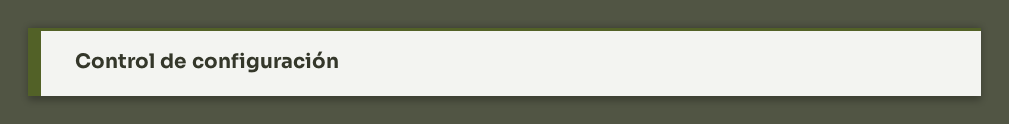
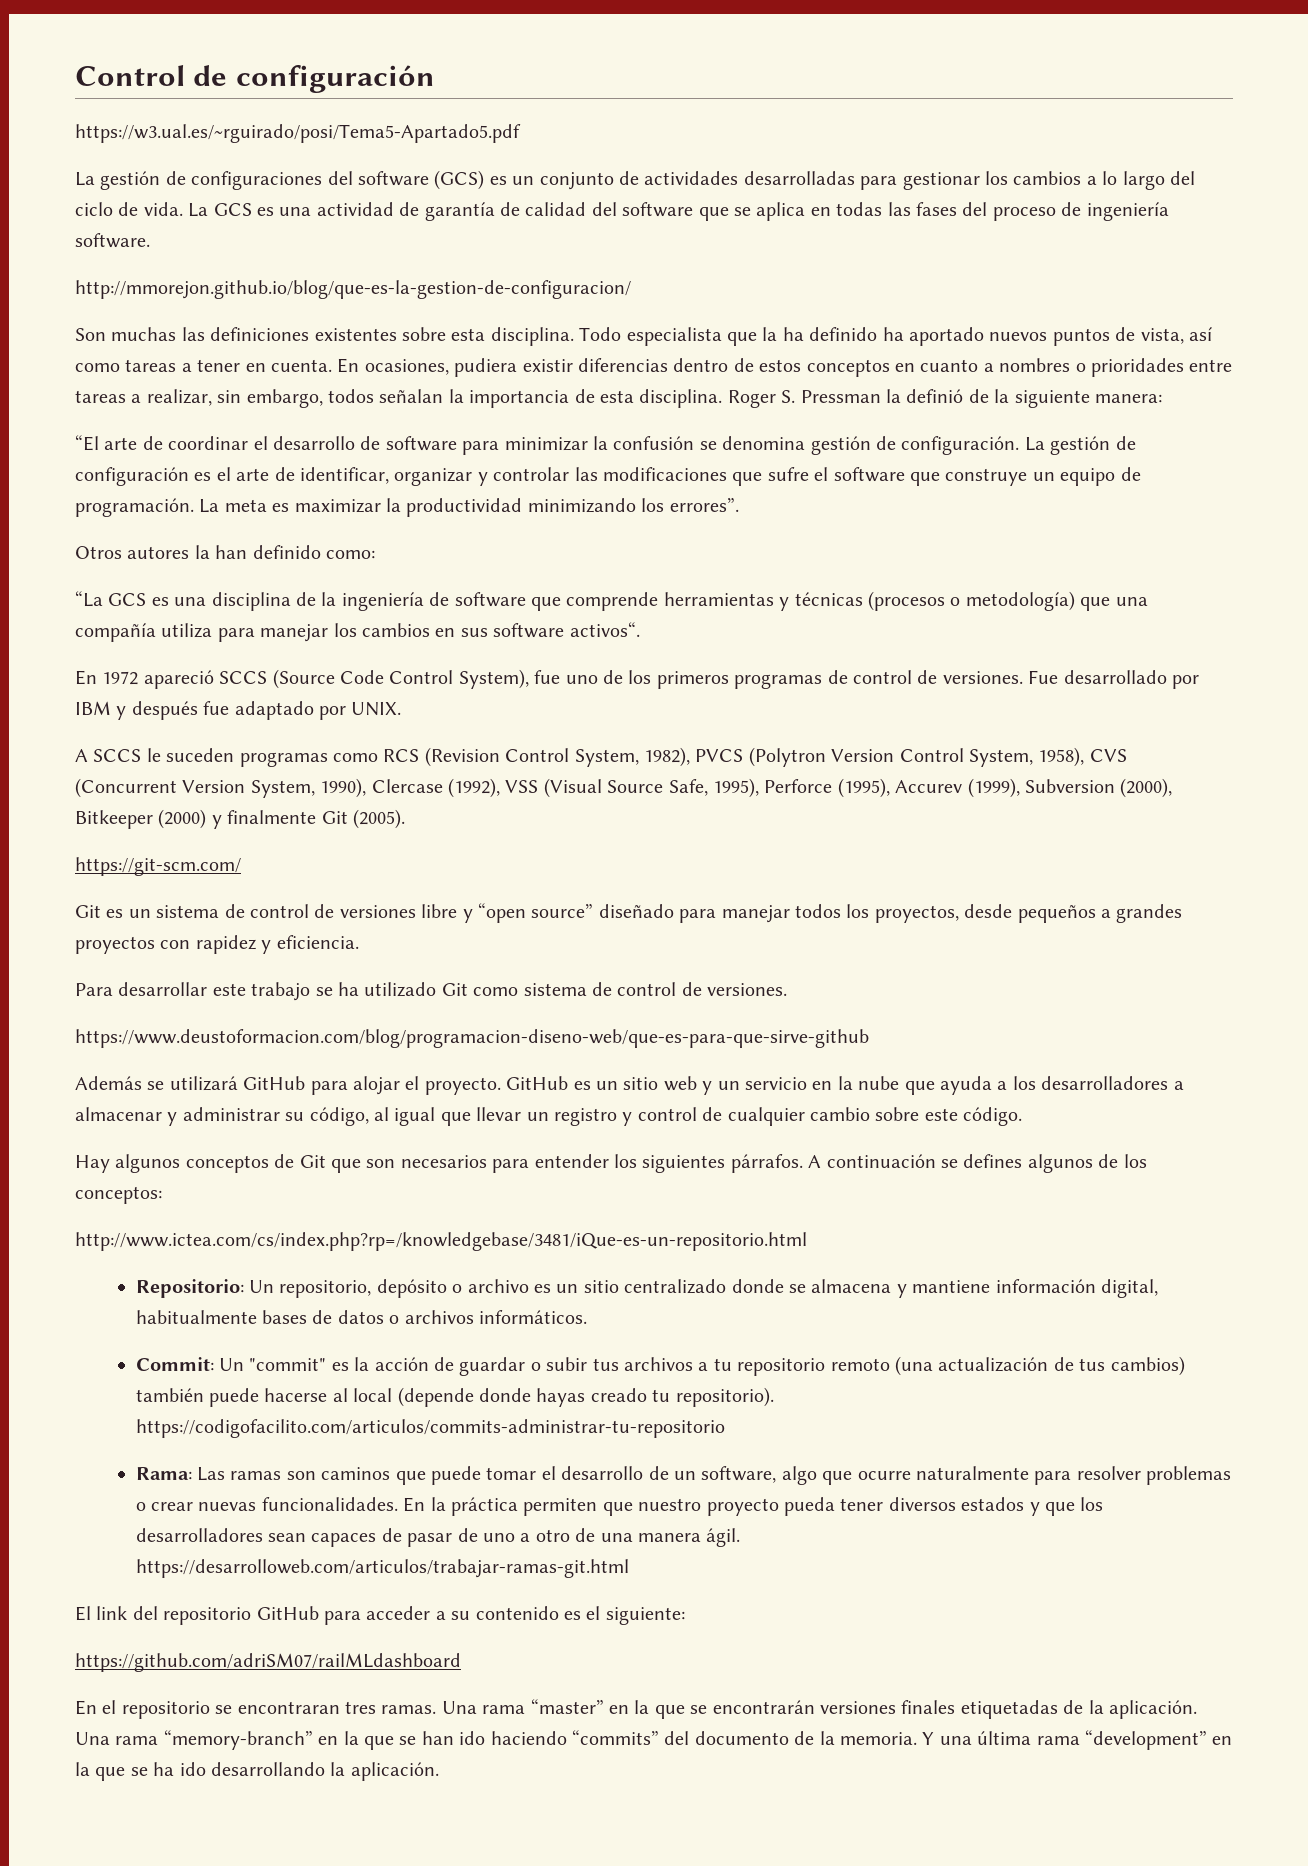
(339, 62) none -> [75,124,521,143] [75,170,1195,190] [75,202,1169,221] [75,233,150,248] [75,280,631,299] [75,327,1212,346] [75,358,1233,377] [75,389,1162,408] [75,435,1136,455] [75,467,1141,486] [75,497,739,517] [75,545,375,559] [75,591,1148,611] [75,622,640,642] [75,669,1199,689] [75,701,402,720] [75,747,1127,767] [75,778,1173,798] [75,809,405,829] [75,857,241,876] [75,903,1183,923] [75,935,359,954] [75,982,788,1001] [75,1029,869,1048] [75,1076,1184,1095] [75,1107,1023,1126] [75,1154,1147,1173] [75,1186,162,1204] [75,1232,807,1251] [135,1279,1158,1298] [135,1310,587,1324] [135,1356,1185,1376] [135,1387,774,1407] [135,1419,725,1438] [135,1466,1232,1485] [135,1497,1104,1516] [135,1528,741,1547] [135,1559,629,1578] [75,1606,685,1625] [75,1653,461,1672] [75,1699,1197,1719] [75,1730,1233,1750] [75,1762,439,1781] // https://w3.ual.es/~rguirado/posi/Tema5-Apartado5.pdf // La gestión de configuraciones del software (GCS) es un conjunto de actividades desarrolladas para gestionar los cambios a lo largo del ciclo de vida. La GCS es una actividad de garantía de calidad del software que se aplica en todas las fases del proceso de ingeniería software. // http://mmorejon.github.io/blog/que-es-la-gestion-de-configuracion/ // Son muchas las definiciones existentes sobre esta disciplina. Todo especialista que la ha definido ha aportado nuevos puntos de vista, así como tareas a tener en cuenta. En ocasiones, pudiera existir diferencias dentro de estos conceptos en cuanto a nombres o prioridades entre tareas a realizar, sin embargo, todos señalan la importancia de esta disciplina. Roger S. Pressman la definió de la siguiente manera: // “El arte de coordinar el desarrollo de software para minimizar la confusión se denomina gestión de configuración. La gestión de configuración es el arte de identificar, organizar y controlar las modificaciones que sufre el software que construye un equipo de programación. La meta es maximizar la productividad minimizando los errores”. // Otros autores la han definido como: // “La GCS es una disciplina de la ingeniería de software que comprende herramientas y técnicas (procesos o metodología) que una compañía utiliza para manejar los cambios en sus software activos“. // En 1972 apareció SCCS (Source Code Control System), fue uno de los primeros programas de control de versiones. Fue desarrollado por IBM y después fue adaptado por UNIX. // A SCCS le suceden programas como RCS (Revision Control System, 1982), PVCS (Polytron Version Control System, 1958), CVS (Concurrent Version System, 1990), Clercase (1992), VSS (Visual Source Safe, 1995), Perforce (1995), Accurev (1999), Subversion (2000), Bitkeeper (2000) y finalmente Git (2005). // https://git-scm.com/ // Git es un sistema de control de versiones libre y “open source” diseñado para manejar todos los proyectos, desde pequeños a grandes proyectos con rapidez y eficiencia. // Para desarrollar este trabajo se ha utilizado Git como sistema de control de versiones. // https://www.deustoformacion.com/blog/programacion-diseno-web/que-es-para-que-sirve-github // Además se utilizará GitHub para alojar el proyecto. GitHub es un sitio web y un servicio en la nube que ayuda a los desarrolladores a almacenar y administrar su código, al igual que llevar un registro y control de cualquier cambio sobre este código. // Hay algunos conceptos de Git que son necesarios para entender los siguientes párrafos. A continuación se defines algunos de los conceptos: // http://www.ictea.com/cs/index.php?rp=/knowledgebase/3481/iQue-es-un-repositorio.html // Repositorio: Un repositorio, depósito o archivo es un sitio centralizado donde se almacena y mantiene información digital, habitualmente bases de datos o archivos informáticos. // Commit: Un "commit" es la acción de guardar o subir tus archivos a tu repositorio remoto (una actualización de tus cambios) también puede hacerse al local (depende donde hayas creado tu repositorio). https://codigofacilito.com/articulos/commits-administrar-tu-repositorio // Rama: Las ramas son caminos que puede tomar el desarrollo de un software, algo que ocurre naturalmente para resolver problemas o crear nuevas funcionalidades. En la práctica permiten que nuestro proyecto pueda tener diversos estados y que los desarrolladores sean capaces de pasar de uno a otro de una manera ágil. https://desarrolloweb.com/articulos/trabajar-ramas-git.html // El link del repositorio GitHub para acceder a su contenido es el siguiente: // https://github.com/adriSM07/railMLdashboard // En el repositorio se encontraran tres ramas. Una rama “master” en la que se encontrarán versiones finales etiquetadas de la aplicación. Una rama “memory-branch” en la que se han ido haciendo “commits” del documento de la memoria. Y una última rama “development” en la que se ha ido desarrollando la aplicación.

